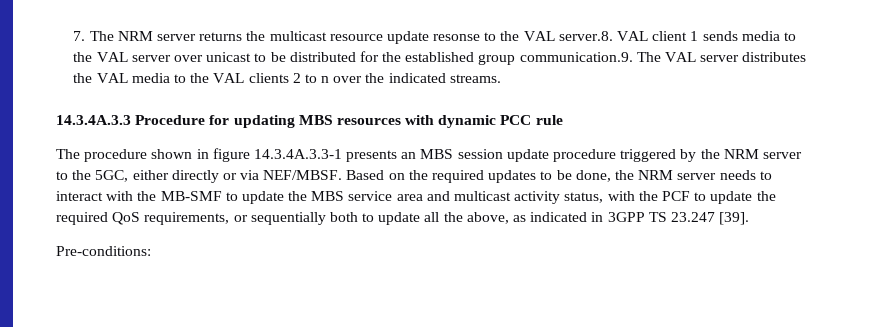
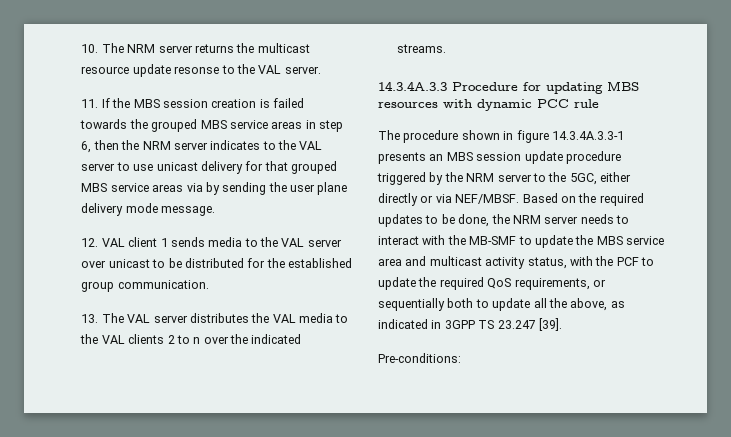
[73,31,86,41] 7. -> [81,44,99,53] 10.
[558,31,613,41] server.8. -> [284,66,321,74] [81,98,305,108] [80,119,344,132] [81,140,323,153] [81,161,338,174] [81,182,348,195] [81,203,216,216] [81,238,99,247] server. // 11. If the MBS session creation is failed towards the grouped MBS service areas in step 6, then the NRM server indicates to the VAL server to use unicast delivery for that grouped MBS service areas via by sending the user plane delivery mode message. // 12.
[519,52,633,62] communication.9. -> [117,280,209,289] [81,314,99,323] communication. // 13.

